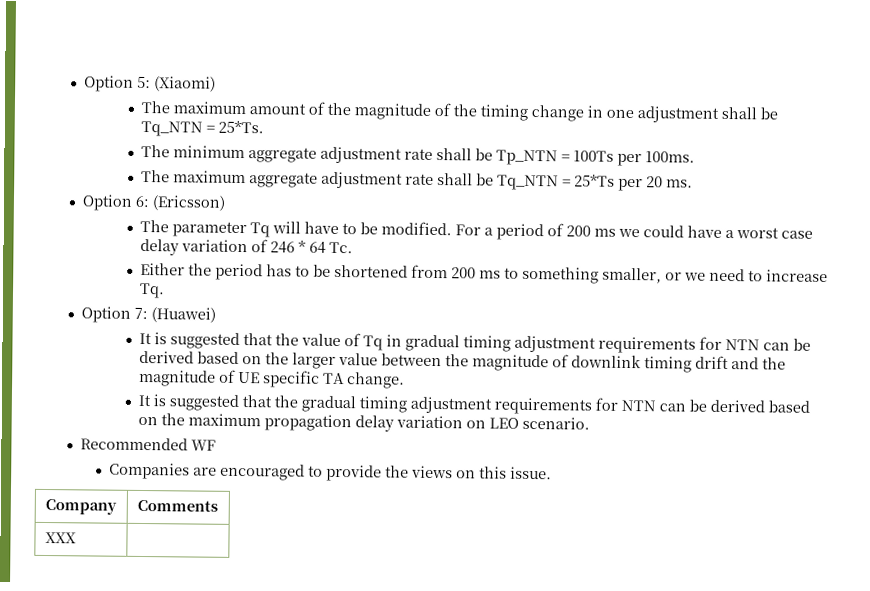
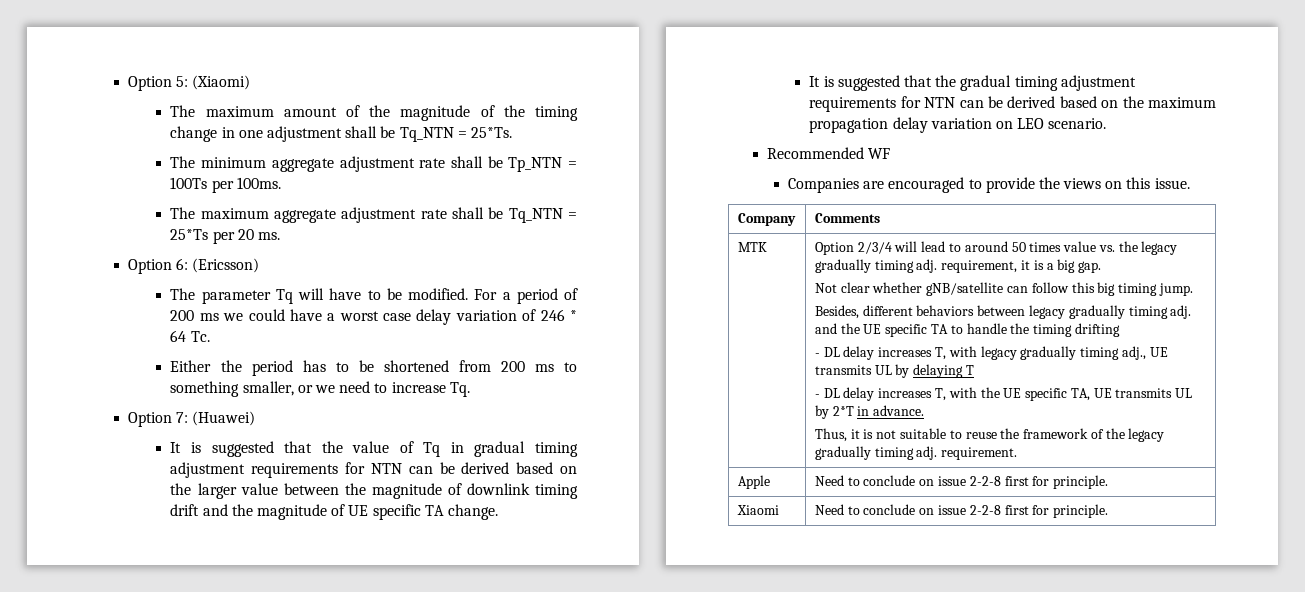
[44,531,76,544] XXX | -> [737,242,767,252] [814,241,1178,255] [814,259,1102,273] [814,282,1193,296] [814,305,1192,319] [814,323,1120,337] [814,346,1168,360] [814,364,974,378] [814,387,1193,401] [814,405,925,419] [814,428,1165,442] [814,446,1018,460] [737,475,770,489] [814,475,1109,489] [736,505,779,515] [814,504,1109,518] MTK | Option 2/3/4 will lead to around 50 times value vs. the legacy gradually timing adj. requirement, it is a big gap. // Not clear whether gNB/satellite can follow this big timing jump. // Besides, different behaviors between legacy gradually timing adj. and the UE specific TA to handle the timing drifting // - DL delay increases T, with legacy gradually timing adj., UE transmits UL by delaying T // - DL delay increases T, with the UE specific TA, UE transmits UL by 2*T in advance. // Thus, it is not suitable to reuse the framework of the legacy gradually timing adj. requirement. // Apple | Need to conclude on issue 2-2-8 first for principle. // Xiaomi | Need to conclude on issue 2-2-8 first for principle.

